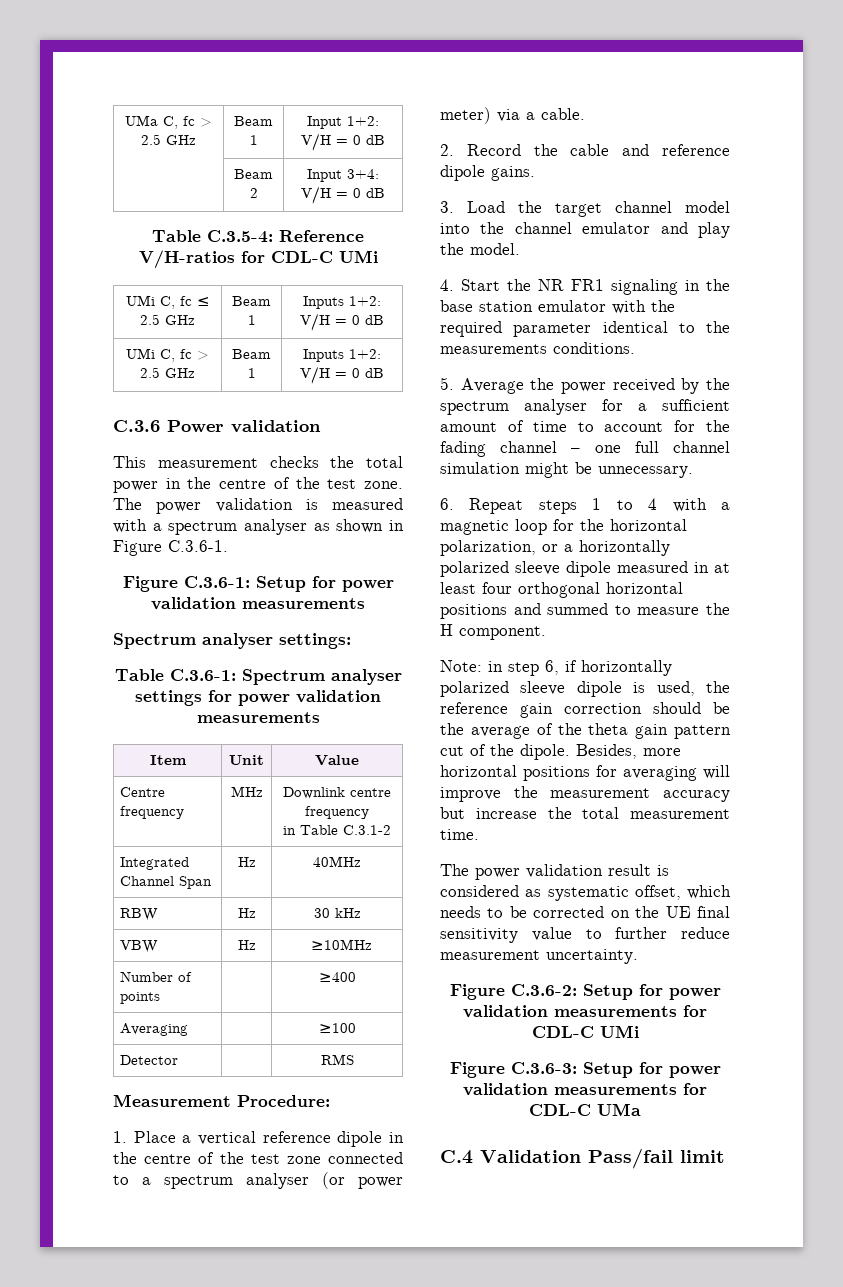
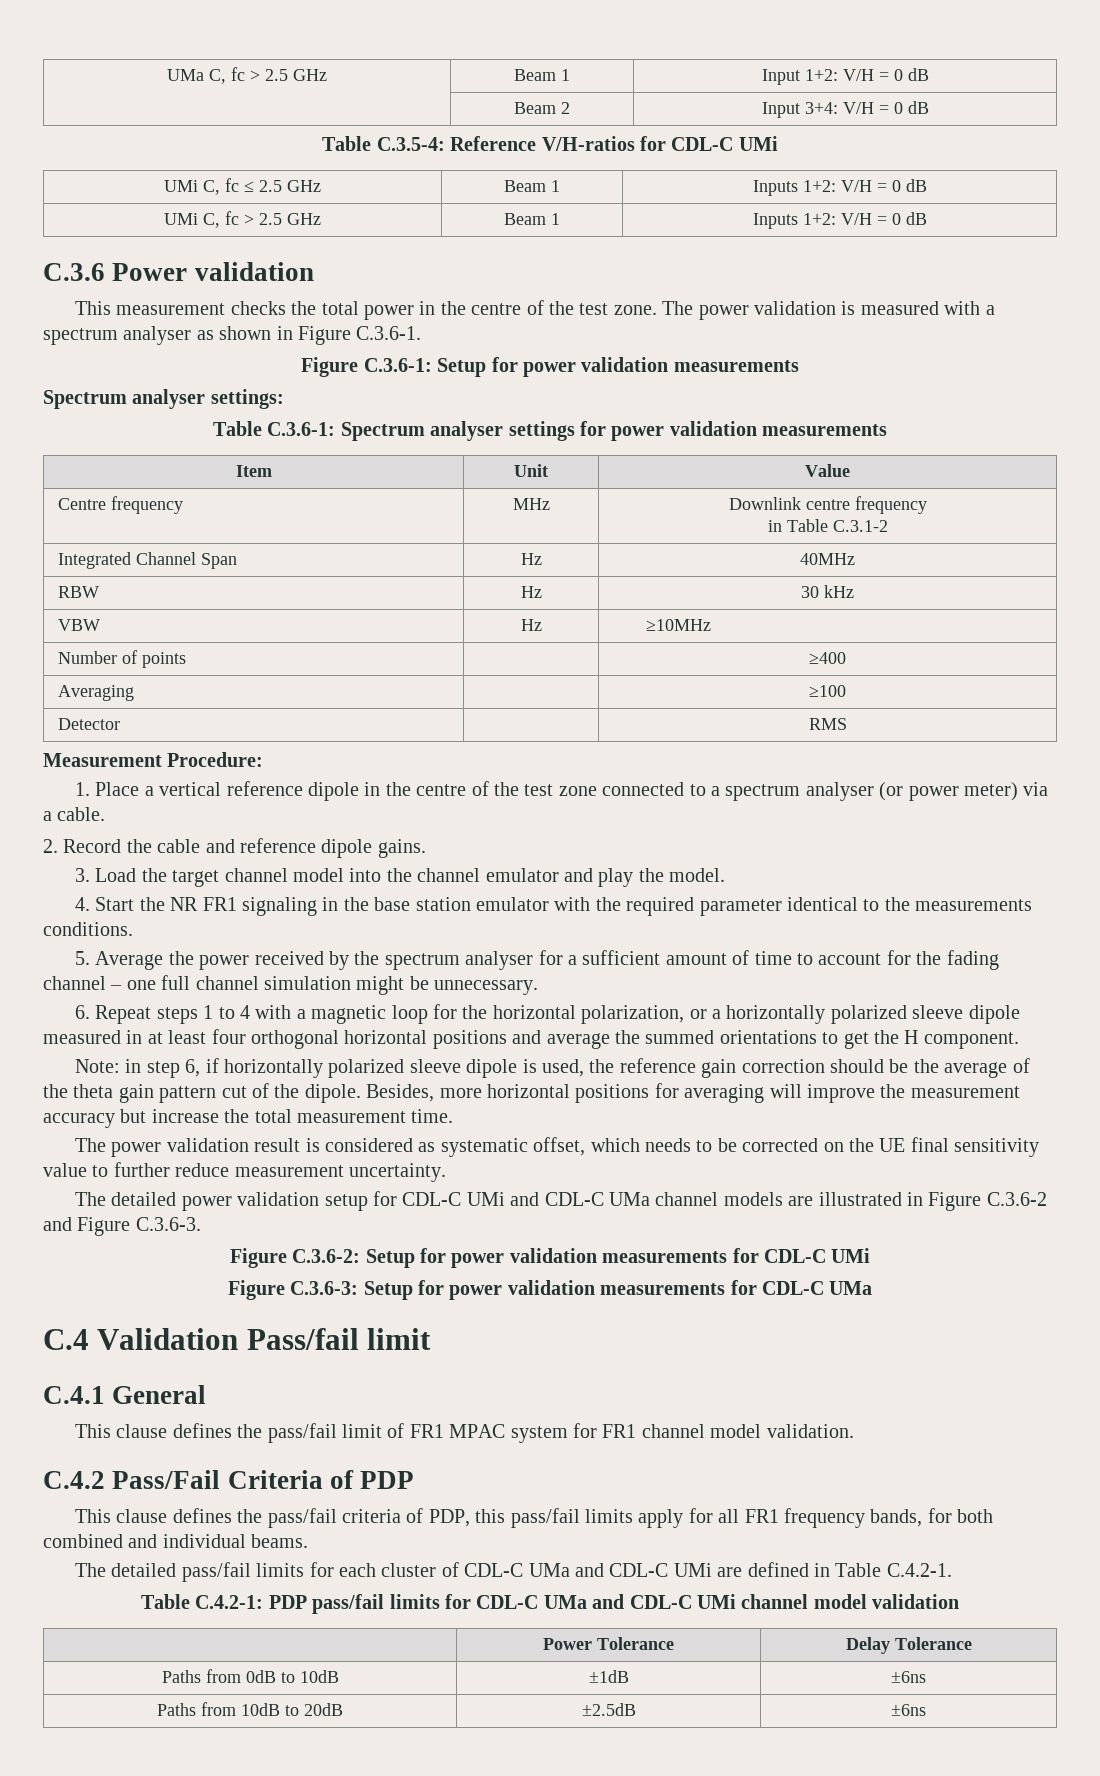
[547,603,700,615] summed to measure -> [546,1030,869,1049] average the summed orientations to get
(638, 956) none -> [75,1191,1047,1211] [43,1217,201,1236] // The detailed power validation setup for CDL-C UMi and CDL-C UMa channel models are illustrated in Figure C.3.6-2 and Figure C.3.6-3.
(725, 1156) none -> [43,1385,207,1404] [75,1423,854,1443] [43,1470,415,1489] [75,1508,994,1528] [43,1534,309,1548] [75,1562,952,1582] [140,1594,960,1614] [543,1637,674,1650] [845,1637,972,1654] [161,1669,339,1683] [588,1670,629,1683] [891,1671,926,1683] [157,1702,343,1716] [581,1703,636,1716] [891,1704,926,1716] // C.4.1 General // This clause defines the pass/fail limit of FR1 MPAC system for FR1 channel model validation. // C.4.2 Pass/Fail Criteria of PDP // This clause defines the pass/fail criteria of PDP, this pass/fail limits apply for all FR1 frequency bands, for both combined and individual beams. // The detailed pass/fail limits for each cluster of CDL-C UMa and CDL-C UMi are defined in Table C.4.2-1. // Table C.4.2-1: PDP pass/fail limits for CDL-C UMa and CDL-C UMi channel model validation // | Power Tolerance | Delay Tolerance // Paths from 0dB to 10dB | ±1dB | ±6ns // Paths from 10dB to 20dB | ±2.5dB | ±6ns

